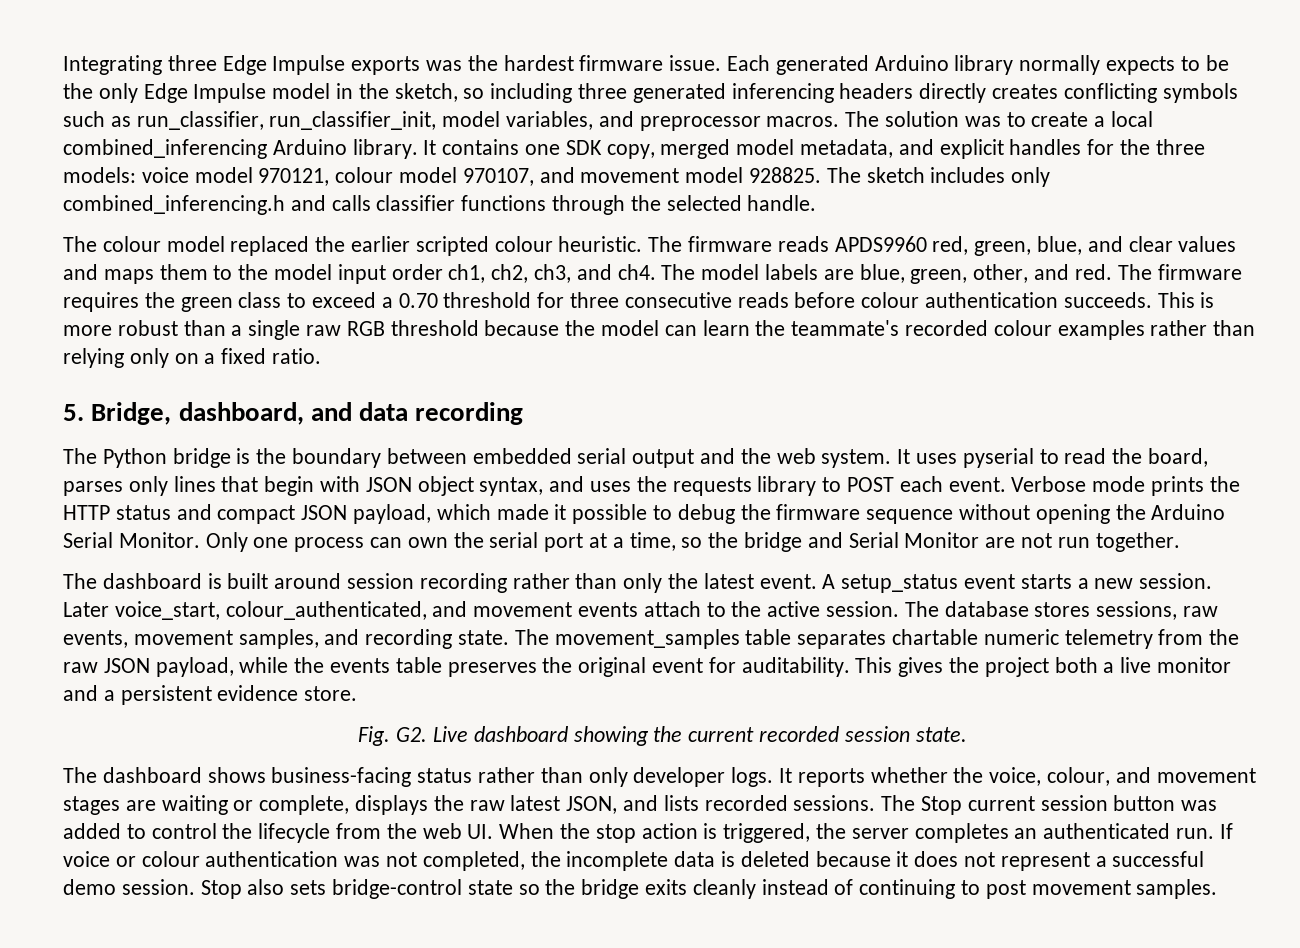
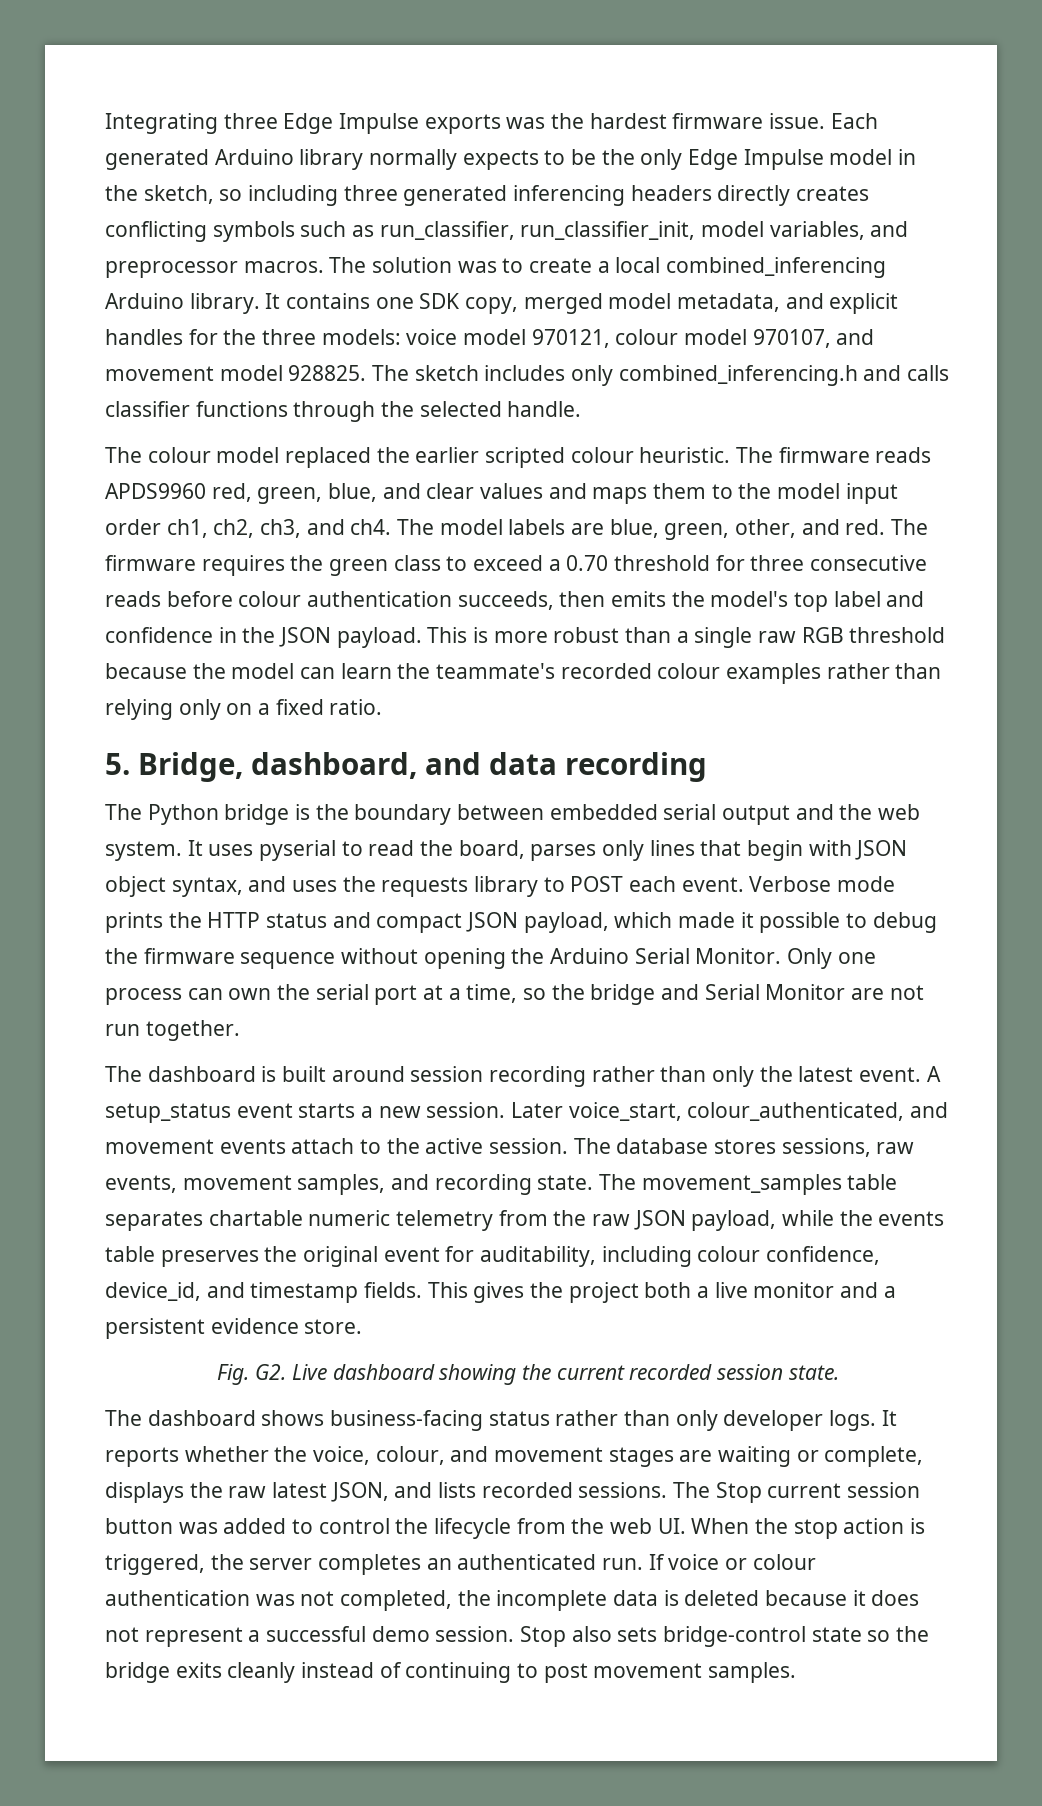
[1063,292,1152,308] succeeds. -> [457,591,925,612] [105,627,422,648] succeeds, then emits the model's top label and confidence in the JSON payload.
[741,657,850,677] auditability. -> [480,1246,881,1267] [105,1282,423,1303] auditability, including colour confidence, device_id, and timestamp fields.

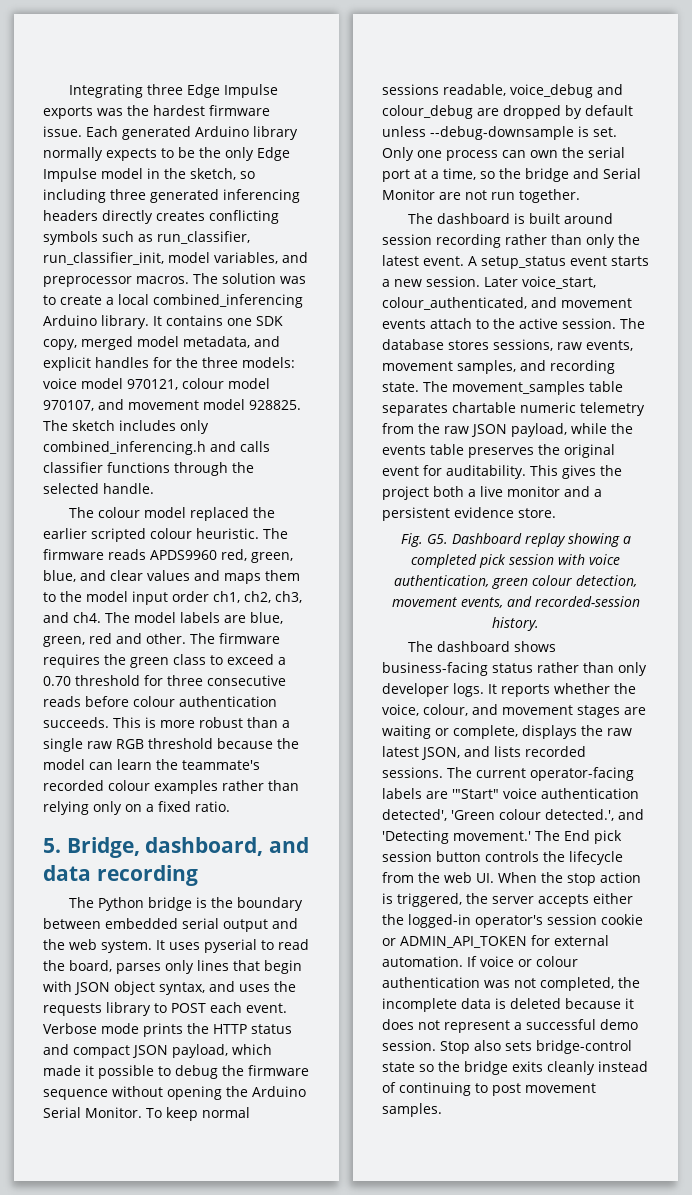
[735,519,886,538] other, and red. -> [89,633,186,644] red and other.
[457,591,925,612] [105,627,422,648] succeeds, then emits the model's top label and confidence in the JSON payload. -> [43,717,109,728] succeeds.
(782, 956) none -> [146,1107,250,1121] [382,84,623,98] [382,105,633,119] [382,126,617,140] To keep normal sessions readable, voice_debug and colour_debug are dropped by default unless --debug-downsample is set.
[480,1246,881,1267] [105,1282,423,1303] auditability, including colour confidence, device_id, and timestamp fields. -> [446,465,526,479] auditability.
[255,1364,839,1385] G2. Live dashboard showing the current recorded session state. -> [426,533,631,547] [411,554,620,568] [394,575,637,589] [391,596,640,608] [492,617,539,631] G5. Dashboard replay showing a completed pick session with voice authentication, green colour detection, movement events, and recorded-session history.
[715,1482,921,1503] [105,1518,390,1534] Stop current session button was added to control -> [476,767,634,781] [382,788,639,799] [382,809,644,821] [382,830,622,844] [382,851,539,862] current operator-facing labels are '"Start" voice authentication detected', 'Green colour detected.', and 'Detecting movement.' The End pick session button controls
[318,1554,644,1575] completes an authenticated run. -> [538,893,633,907] [382,914,643,928] [382,935,609,948] [382,956,463,967] accepts either the logged-in operator's session cookie or ADMIN_API_TOKEN for external automation.

